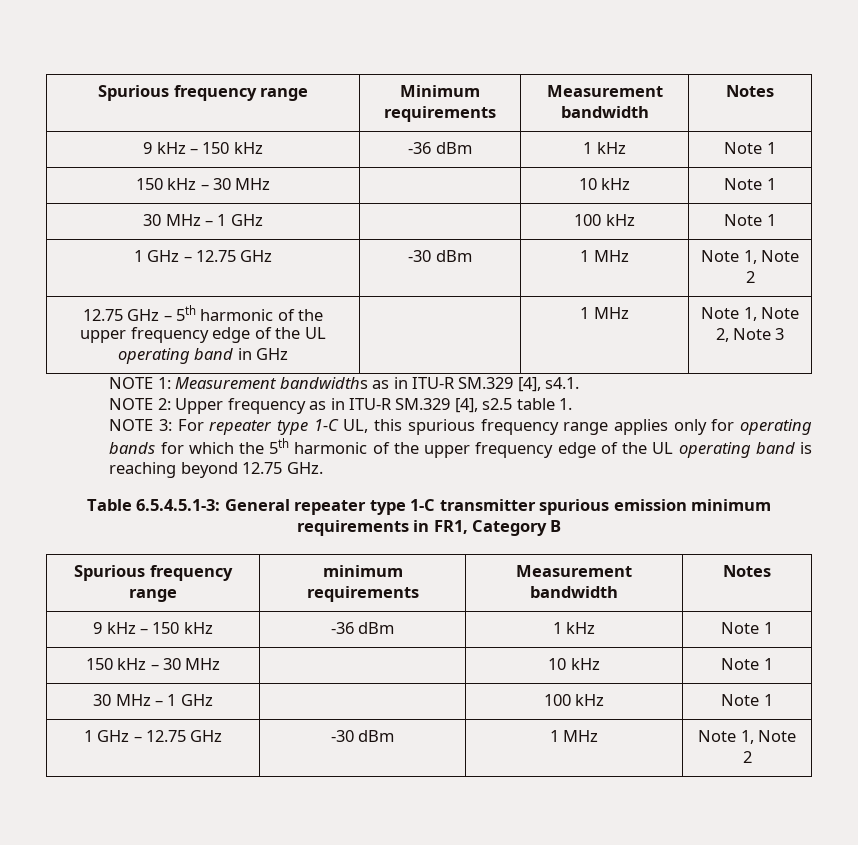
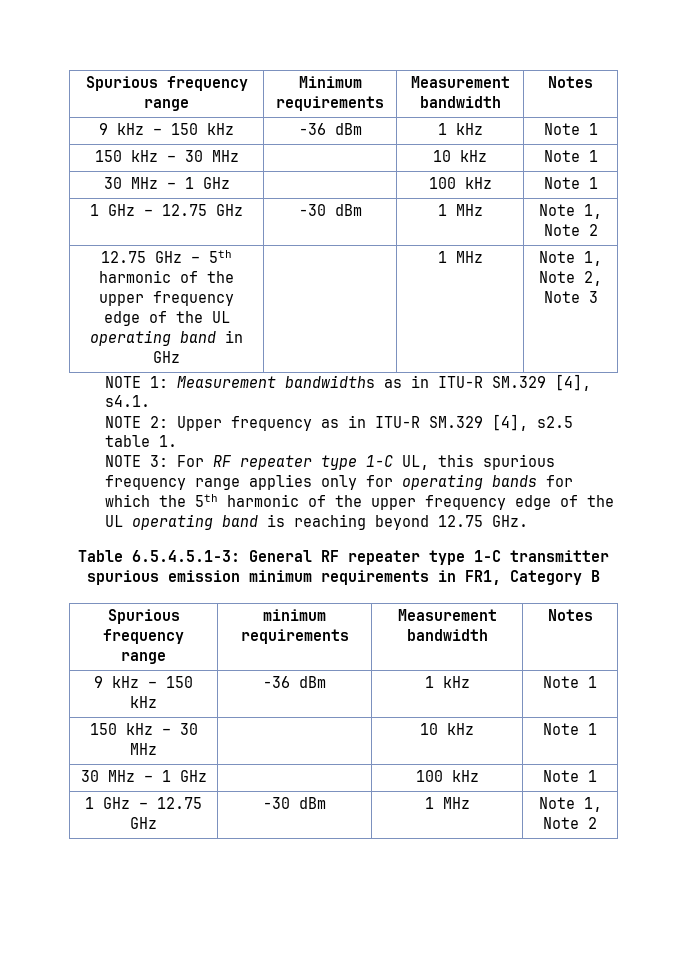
(204, 425) none -> [212,455,231,467] RF
(290, 505) none -> [321,550,339,562] RF

